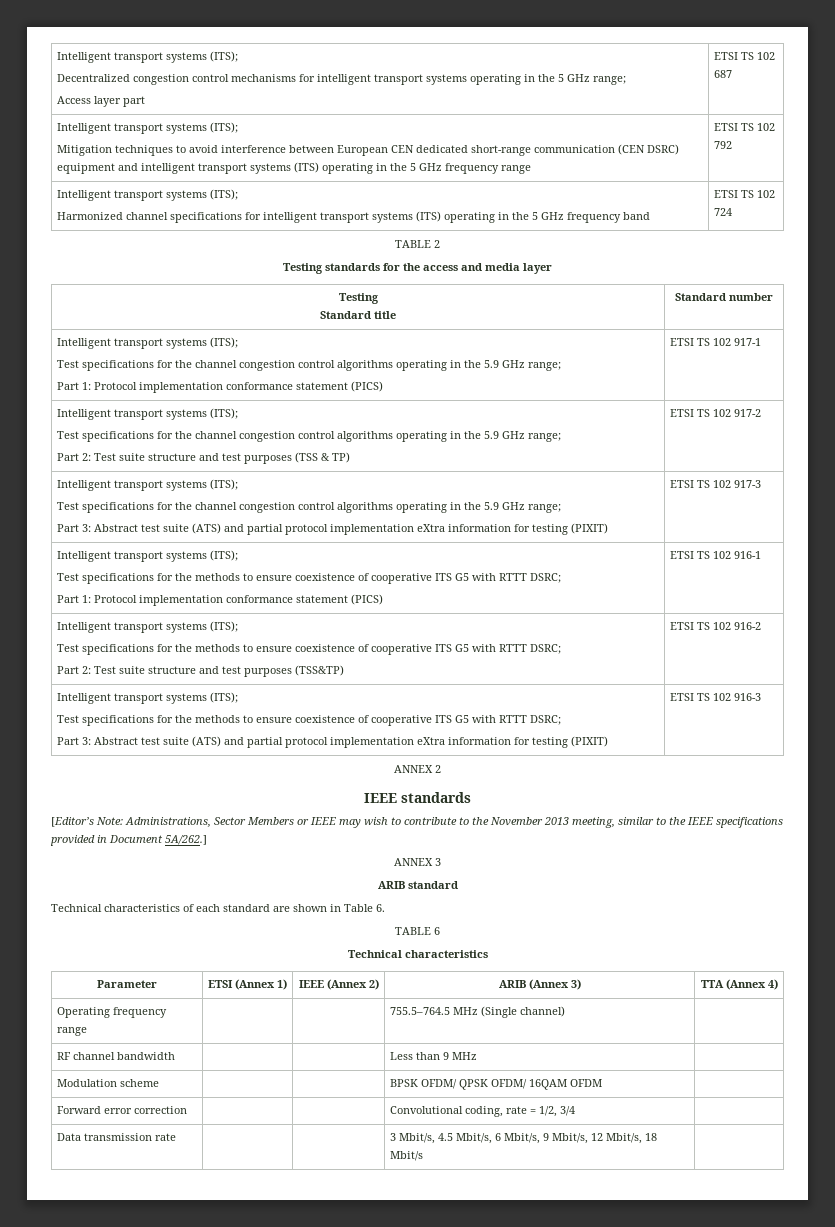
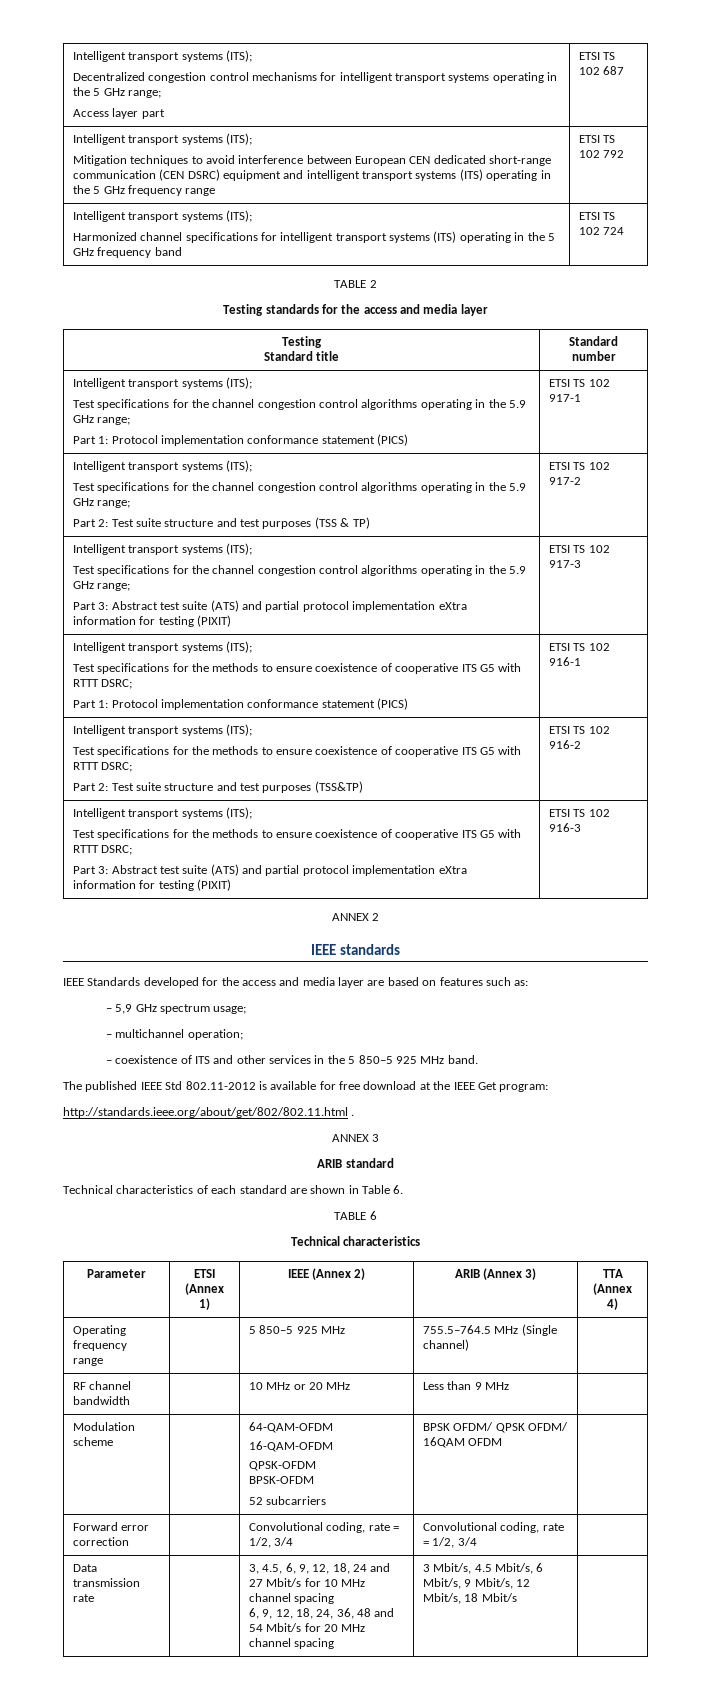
[51,817,783,828] [50,835,207,846] [Editor’s Note: Administrations, Sector Members or IEEE may wish to contribute to the November 2013 meeting, similar to the IEEE specifications provided in Document 5A/262.] -> [63,977,529,988] [105,1004,247,1014] [105,1029,243,1040] [105,1055,478,1064] [63,1081,549,1092] [63,1107,355,1118] IEEE Standards developed for the access and media layer are based on features such as: // – 5,9 GHz spectrum usage; // – multichannel operation; // – coexistence of ITS and other services in the 5 850–5 925 MHz band. // The published IEEE Std 802.11-2012 is available for free download at the IEEE Get program: // http://standards.ieee.org/about/get/802/802.11.html .
(87, 1031) none -> [248,1325,345,1334] 5 850–5 925 MHz
(175, 1056) none -> [248,1382,351,1390] 10 MHz or 20 MHz
(159, 1083) none -> [248,1422,333,1433] [248,1441,333,1452] [248,1461,316,1471] [248,1476,314,1484] [248,1496,327,1505] 64-QAM-OFDM // 16-QAM-OFDM // QPSK-OFDM // BPSK-OFDM // 52 subcarriers
(187, 1110) none -> [248,1522,399,1533] [248,1537,294,1548] Convolutional coding, rate = 1/2, 3/4
(176, 1137) none -> [248,1563,391,1574] [248,1578,366,1587] [248,1593,335,1604] [248,1608,395,1619] [248,1623,366,1632] [248,1638,335,1649] 3, 4.5, 6, 9, 12, 18, 24 and 27 Mbit/s for 10 MHz channel spacing // 6, 9, 12, 18, 24, 36, 48 and 54 Mbit/s for 20 MHz channel spacing

